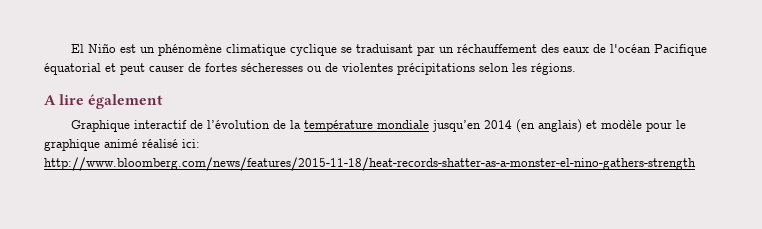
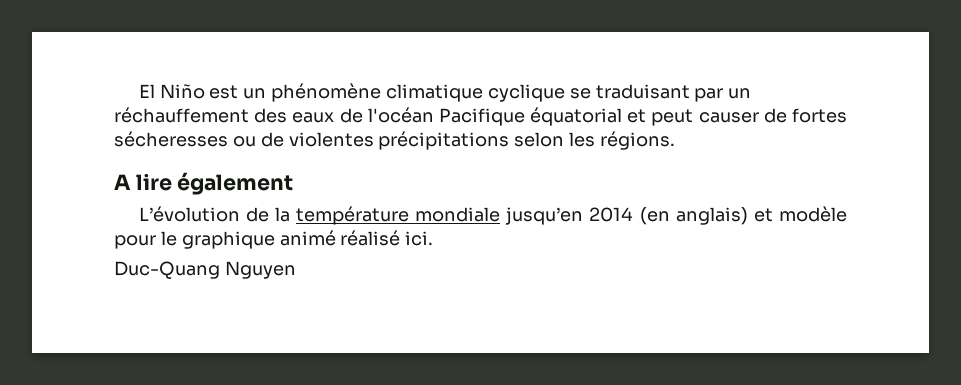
[71,120,271,132] Graphique interactif de l’évolution -> [138,206,240,222] L’évolution
[182,139,200,148] [44,157,696,171] ici: http://www.bloomberg.com/news/features/2015-11-18/heat-records-shatter-as-a-monster-el-nino-gathers-strength -> [405,231,434,246] [114,261,296,279] ici. // Duc-Quang Nguyen

